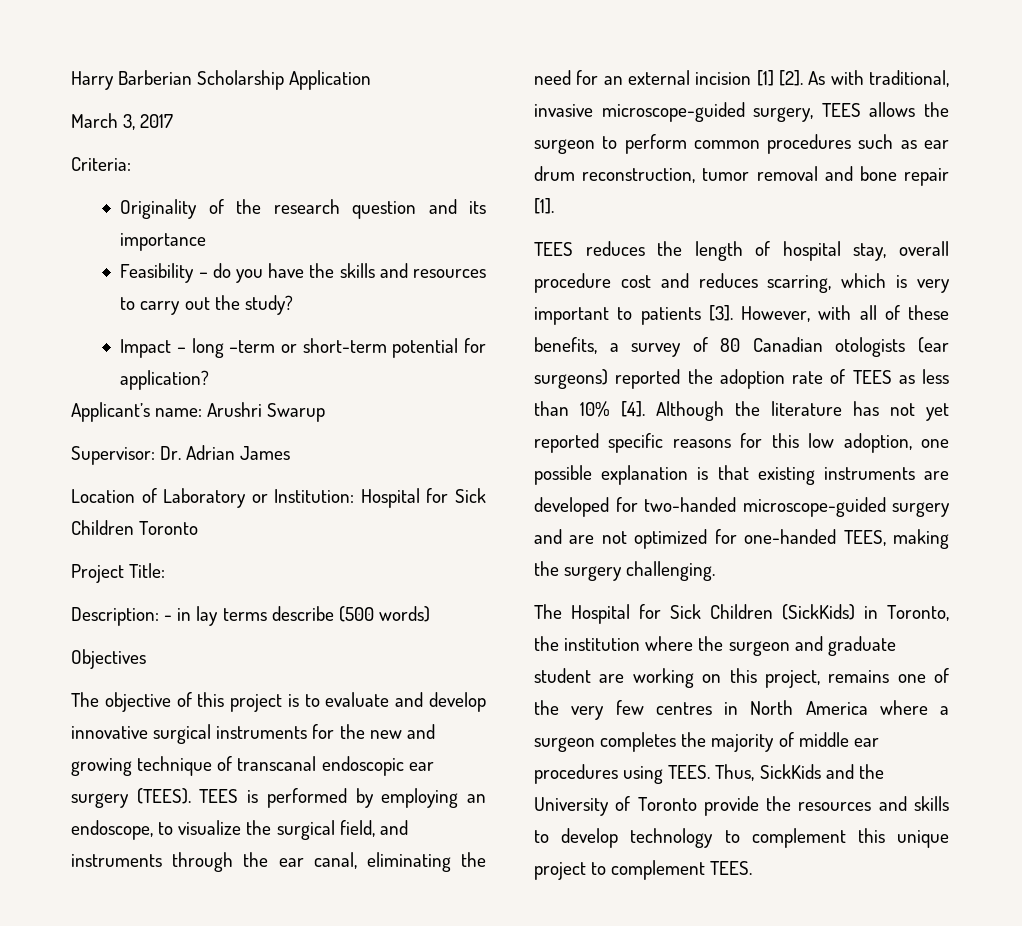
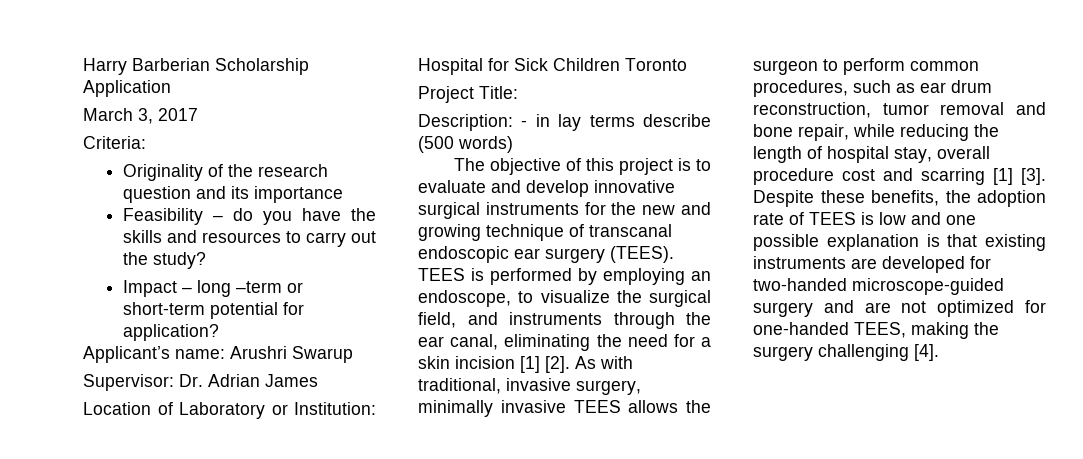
[71,649,146,669] // Objectives -> (513, 144) none
[603,70,690,85] an external -> [701,337,711,347] [418,356,450,369] a skin
[601,102,814,122] microscope-guided surgery, -> [576,380,641,395] [418,400,566,417] surgery, minimally invasive
[767,134,852,154] procedures -> [753,80,848,97] procedures,
[904,168,950,186] [534,198,554,214] [534,241,645,256] repair [1]. // TEES reduces -> [798,124,969,141] repair, while reducing
[698,273,950,293] [534,305,949,325] [534,337,949,357] [534,369,681,389] reduces scarring, which is very important to patients [3]. However, with all of these benefits, a survey of 80 Canadian otologists (ear surgeons) reported -> [921,168,1046,185] [753,190,939,207] scarring [1] [3]. Despite these benefits,
[898,369,949,384] [534,401,949,421] [534,433,912,453] as less than 10% [4]. Although the literature has not yet reported specific reasons for this low adoption, -> [861,212,941,225] is low and
[626,561,716,581] [534,604,950,624] [534,636,896,656] [534,668,949,688] [534,700,949,720] [534,732,879,752] [534,764,884,784] [534,796,949,816] [534,828,949,848] [534,860,753,880] challenging. // The Hospital for Sick Children (SickKids) in Toronto, the institution where the surgeon and graduate student are working on this project, remains one of the very few centres in North America where a surgeon completes the majority of middle ear procedures using TEES. Thus, SickKids and the University of Toronto provide the resources and skills to develop technology to complement this unique project to complement TEES. -> [818,344,939,361] challenging [4].

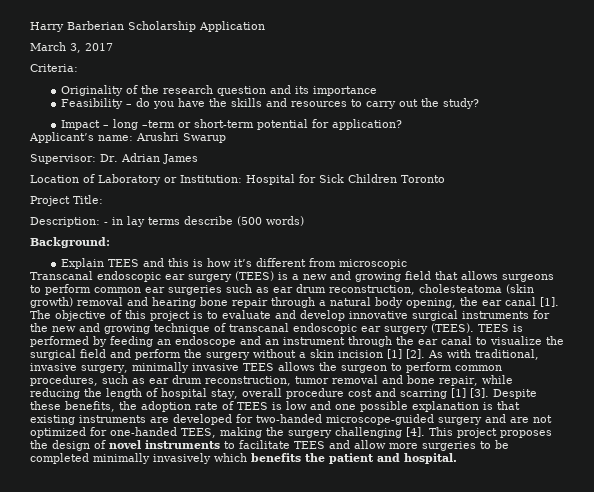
(513, 144) none -> [30,237,110,248] [60,258,407,269] [30,271,554,282] [30,284,534,295] [30,297,559,308] Background: // Explain TEES and this is how it’s different from microscopic // Transcanal endoscopic ear surgery (TEES) is a new and growing field that allows surgeons to perform common ear surgeries such as ear drum reconstruction, cholesteatoma (skin growth) removal and hearing bone repair through a natural body opening, the ear canal [1].
[603,268,711,285] [418,290,711,307] [418,312,711,329] [418,334,695,351] employing an endoscope, to visualize the surgical field, and instruments through the ear canal, eliminating the need for -> [110,336,564,347] [30,349,296,360] feeding an endoscope and an instrument through the ear canal to visualize the surgical field and perform the surgery without
(939, 352) none -> [429,427,552,438] [30,440,509,451] [30,453,457,464] This project proposes the design of novel instruments to facilitate TEES and allow more surgeries to be completed minimally invasively which benefits the patient and hospital.

